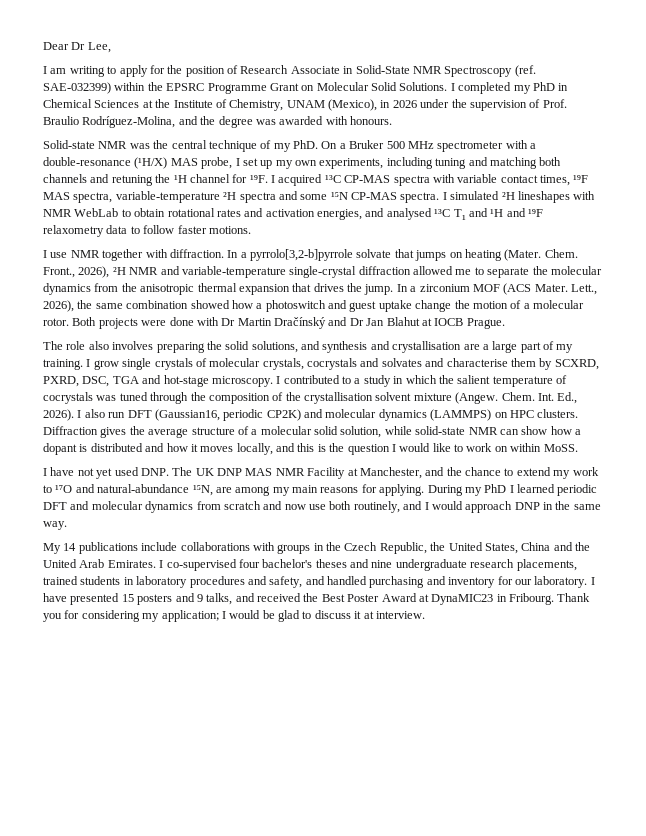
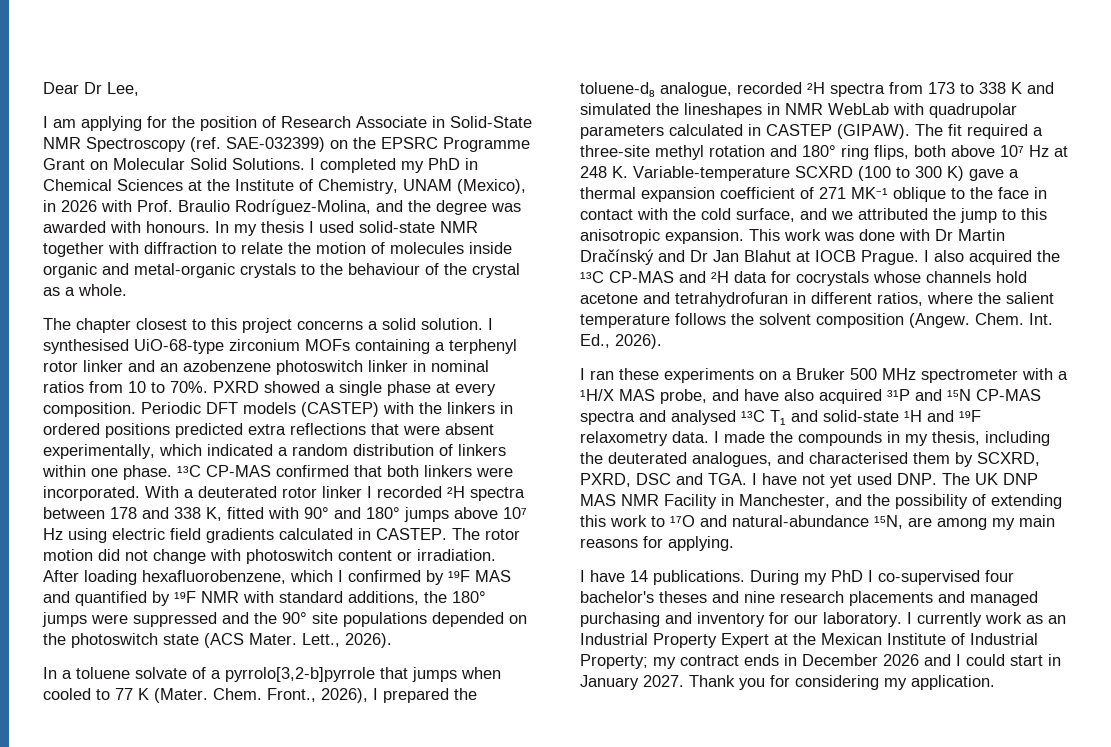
[69,65,148,77] writing to apply -> [81,116,142,131] applying
[114,82,146,91] within -> [330,140,348,149] on
[420,99,541,111] under the supervision of -> [101,200,132,212] with
[43,140,536,152] [43,157,562,169] [43,174,589,186] [43,191,596,203] [43,208,543,220] [43,225,251,237] [43,249,578,261] [43,266,602,278] [43,283,597,295] [43,300,584,312] [43,317,167,329] // Solid-state NMR was the central technique of my PhD. On a Bruker 500 MHz spectrometer with a double-resonance (¹H/X) MAS probe, I set up my own experiments, including tuning and matching both channels and retuning the ¹H channel for ¹⁹F. I acquired ¹³C CP-MAS spectra with variable contact times, ¹⁹F MAS spectra, variable-temperature ²H spectra and some ¹⁵N CP-MAS spectra. I simulated ²H lineshapes with NMR WebLab to obtain rotational rates and activation energies, and analysed ¹³C T₁ and ¹H and ¹⁹F relaxometry data to follow faster motions. // I use NMR together with diffraction. In a pyrrolo[3,2-b]pyrrole solvate that jumps on heating (Mater. Chem. Front., 2026), ²H NMR and variable-temperature single-crystal diffraction allowed me to separate the molecular dynamics from the anisotropic thermal expansion that drives the jump. In a zirconium MOF (ACS Mater. Lett., 2026), the same combination showed how a photoswitch and guest uptake change the motion of a molecular rotor. Both projects were -> [215,221,478,236] [43,242,512,257] [43,263,520,278] [43,284,127,296] [43,318,493,333] [43,339,517,354] [43,360,489,375] [43,381,496,396] [43,402,513,417] [43,423,494,438] [43,444,506,459] [42,465,513,480] [43,486,525,501] [43,507,527,522] [43,528,520,543] [43,549,496,564] [43,570,511,585] [43,591,486,606] [42,612,527,627] [43,633,392,648] [43,667,501,682] [43,688,477,703] [580,82,1054,97] [580,103,1017,118] [580,124,1043,139] [580,145,1068,160] [580,166,1019,181] [580,187,1047,202] [580,208,1047,223] [580,229,854,244] In my thesis I used solid-state NMR together with diffraction to relate the motion of molecules inside organic and metal-organic crystals to the behaviour of the crystal as a whole. // The chapter closest to this project concerns a solid solution. I synthesised UiO-68-type zirconium MOFs containing a terphenyl rotor linker and an azobenzene photoswitch linker in nominal ratios from 10 to 70%. PXRD showed a single phase at every composition. Periodic DFT models (CASTEP) with the linkers in ordered positions predicted extra reflections that were absent experimentally, which indicated a random distribution of linkers within one phase. ¹³C CP-MAS confirmed that both linkers were incorporated. With a deuterated rotor linker I recorded ²H spectra between 178 and 338 K, fitted with 90° and 180° jumps above 10⁷ Hz using electric field gradients calculated in CASTEP. The rotor motion did not change with photoswitch content or irradiation. After loading hexafluorobenzene, which I confirmed by ¹⁹F MAS and quantified by ¹⁹F NMR with standard additions, the 180° jumps were suppressed and the 90° site populations depended on the photoswitch state (ACS Mater. Lett., 2026). // In a toluene solvate of a pyrrolo[3,2-b]pyrrole that jumps when cooled to 77 K (Mater. Chem. Front., 2026), I prepared the toluene-d₈ analogue, recorded ²H spectra from 173 to 338 K and simulated the lineshapes in NMR WebLab with quadrupolar parameters calculated in CASTEP (GIPAW). The fit required a three-site methyl rotation and 180° ring flips, both above 10⁷ Hz at 248 K. Variable-temperature SCXRD (100 to 300 K) gave a thermal expansion coefficient of 271 MK⁻¹ oblique to the face in contact with the cold surface, and we attributed the jump to this anisotropic expansion. This work was
[43,341,574,353] [43,358,599,370] [43,375,567,387] [43,392,452,404] // The role also involves preparing the solid solutions, and synthesis and crystallisation are a large part of my training. I grow single crystals of molecular crystals, cocrystals and solvates and characterise them by SCXRD, PXRD, DSC, TGA and hot-stage microscopy. I contributed to a study in which the salient temperature of cocrystals was tuned through the composition of the crystallisation solvent mixture -> [924,250,1060,265] [580,271,1027,286] [580,292,1054,307] [580,313,904,328] I also acquired the ¹³C CP-MAS and ²H data for cocrystals whose channels hold acetone and tetrahydrofuran in different ratios, where the salient temperature follows the solvent composition
[77,409,579,421] [43,426,581,438] [43,443,578,455] I also run DFT (Gaussian16, periodic CP2K) and molecular dynamics (LAMMPS) on HPC clusters. Diffraction gives the average structure of a molecular solid solution, while solid-state NMR can show how a dopant is distributed and how it moves locally, and this is the question I would like to work on within MoSS. // -> [580,368,1068,383] [580,389,1041,404] [580,410,981,425] [580,431,1050,446] [580,452,1040,467] [580,473,747,487] // I ran these experiments on a Bruker 500 MHz spectrometer with a ¹H/X MAS probe, and have also acquired ³¹P and ¹⁵N CP-MAS spectra and analysed ¹³C T₁ and solid-state ¹H and ¹⁹F relaxometry data. I made the compounds in my thesis, including the deuterated analogues, and characterised them by SCXRD, PXRD, DSC and TGA.
[347,468,358,476] at -> [721,494,734,506] in
[465,467,571,479] chance to extend my -> [895,494,1062,509] [580,515,606,527] possibility of extending this
[427,484,598,496] [43,501,601,513] [43,521,67,530] [43,542,590,554] [43,559,156,568] During my PhD I learned periodic DFT and molecular dynamics from scratch and now use both routinely, and I would approach DNP in the same way. // My 14 publications include collaborations with groups in the Czech Republic, the United States, China and the United Arab Emirates. -> [580,570,863,585] // I have 14 publications. During my PhD
[395,559,577,571] [43,576,367,588] undergraduate research placements, trained students in laboratory procedures and safety, and handled -> [780,591,1038,606] research placements and managed
[43,593,554,605] have presented 15 posters and 9 talks, and received the Best Poster Award at DynaMIC23 in Fribourg. -> [917,612,1066,627] [580,633,1038,648] [580,654,1061,669] [580,675,684,690] currently work as an Industrial Property Expert at the Mexican Institute of Industrial Property; my contract ends in December 2026 and I could start in January 2027.
[161,610,425,622] application; I would be glad to discuss it at interview. -> [911,675,995,690] application.

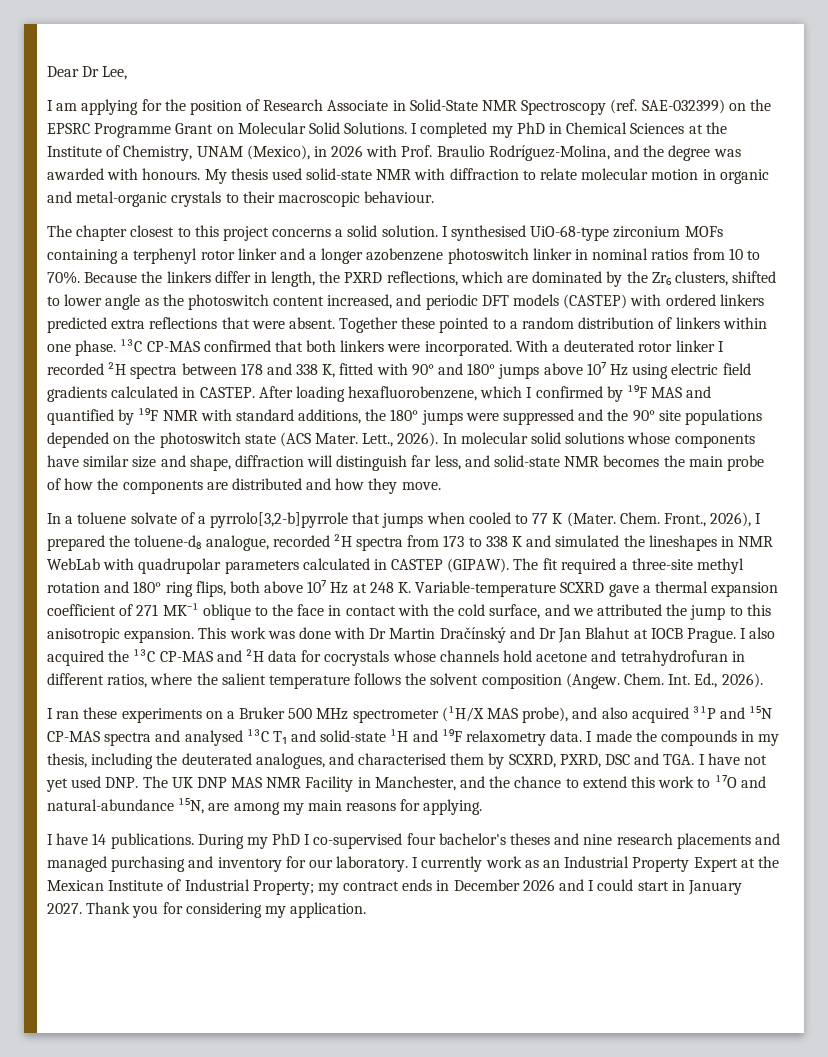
[215,221,314,236] In my thesis I -> [204,168,268,184] My thesis
[43,242,104,257] together -> (412, 174) none
[288,242,512,254] the motion of molecules inside -> [581,168,716,180] molecular motion in
[320,263,520,278] [43,284,127,296] the behaviour of the crystal as a whole. -> [242,191,435,207] their macroscopic behaviour.
[160,363,178,372] an -> [309,248,364,264] a longer
[213,381,496,396] [43,402,513,417] [43,423,170,438] PXRD showed a single phase at every composition. Periodic DFT models (CASTEP) with the linkers in ordered positions -> [84,271,777,287] [47,294,764,310] Because the linkers differ in length, the PXRD reflections, which are dominated by the Zr₆ clusters, shifted to lower angle as the photoswitch content increased, and periodic DFT models (CASTEP) with ordered linkers
[445,423,494,435] [43,444,273,459] absent experimentally, which indicated -> [288,317,506,333] absent. Together these pointed to
[452,528,520,540] [43,549,496,564] The rotor motion did not change with photoswitch content or irradiation. -> (255, 392) none
(392, 640) none -> [442,432,755,448] [47,455,764,471] [47,478,441,494] In molecular solid solutions whose components have similar size and shape, diffraction will distinguish far less, and solid-state NMR becomes the main probe of how the components are distributed and how they move.
[858,166,964,181] (100 to 300 K) -> (605, 587) none
[1022,368,1068,380] [580,389,779,404] with a ¹H/X MAS probe, and have -> [441,706,598,723] (¹H/X MAS probe), and
[895,494,1062,509] possibility of extending -> [514,776,627,788] chance to extend

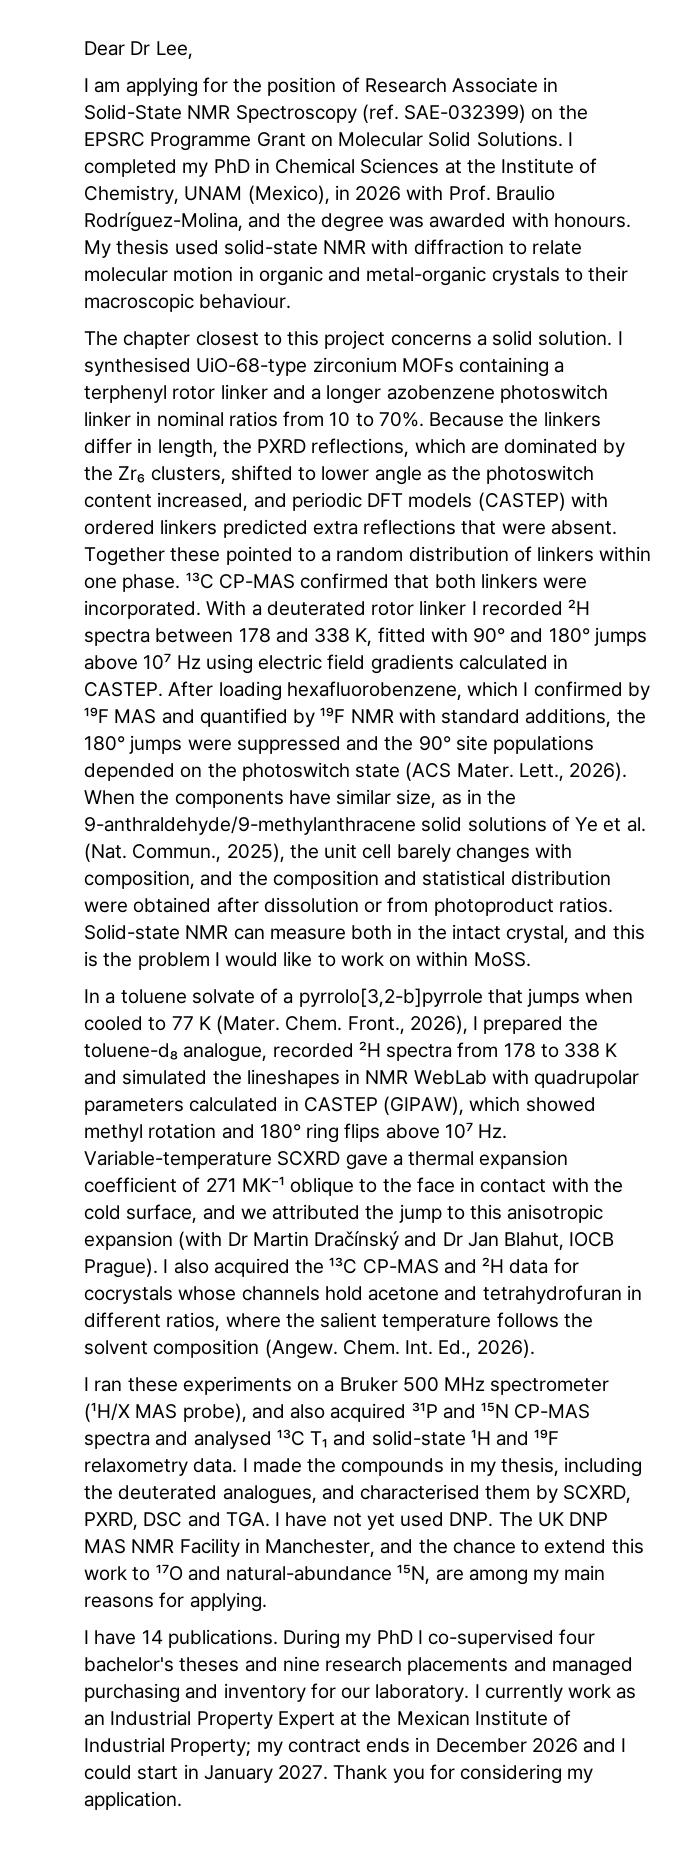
[442,432,755,448] [47,455,764,471] [47,478,441,494] In molecular solid solutions whose components have similar size and shape, diffraction will distinguish far less, and solid-state NMR becomes the main probe of how the components are distributed and how they move. -> [84,789,517,808] [84,816,646,835] [84,843,573,863] [84,870,611,889] [84,897,613,916] [84,924,645,943] [84,951,531,970] When the components have similar size, as in the 9-anthraldehyde/9-methylanthracene solid solutions of Ye et al. (Nat. Commun., 2025), the unit cell barely changes with composition, and the composition and statistical distribution were obtained after dissolution or from photoproduct ratios. Solid-state NMR can measure both in the intact crystal, and this is the problem I would like to work on within MoSS.
[443,535,465,547] 173 -> [503,1043,536,1058] 178
[447,558,694,574] (GIPAW). The fit required a three-site -> [383,1096,596,1115] (GIPAW), which showed
[195,580,412,597] flips, both above 10⁷ Hz at 248 K. -> [344,1122,508,1142] flips above 10⁷ Hz.
[124,627,366,643] expansion. This work was done with -> [84,1231,223,1250] expansion (with
[585,627,736,643] Blahut at IOCB Prague. -> [504,1232,615,1250] [84,1258,158,1278] Blahut, IOCB Prague).

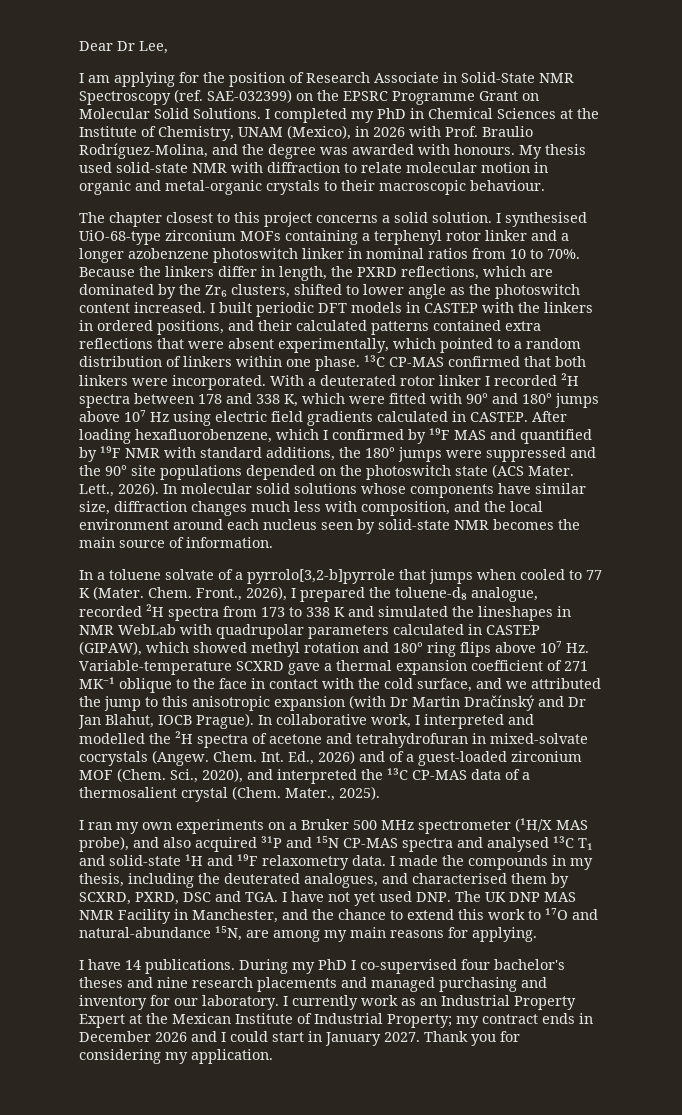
[157,492,608,511] [84,519,308,538] increased, and periodic DFT models (CASTEP) with ordered linkers predicted -> [134,302,593,317] [79,320,501,335] increased. I built periodic DFT models in CASTEP with the linkers in ordered positions, and their calculated patterns contained
[550,520,617,535] [84,547,221,566] absent. Together these -> [228,338,436,353] absent experimentally, which
(373, 637) none -> [302,393,385,404] which were
[84,789,517,808] [84,816,646,835] [84,843,573,863] [84,870,611,889] [84,897,613,916] [84,924,645,943] [84,951,531,970] When the components have similar size, as in the 9-anthraldehyde/9-methylanthracene solid solutions of Ye et al. (Nat. Commun., 2025), the unit cell barely changes with composition, and the composition and statistical distribution were obtained after dissolution or from photoproduct ratios. Solid-state NMR can measure both in the intact crystal, and this is the problem I would like to work on within MoSS. -> [163,483,586,498] [79,501,543,516] [79,519,580,534] [79,537,273,548] In molecular solid solutions whose components have similar size, diffraction changes much less with composition, and the local environment around each nucleus seen by solid-state NMR becomes the main source of information.
[503,1043,536,1058] 178 -> [261,607,285,617] 173
[163,1257,579,1277] [84,1285,642,1304] [84,1312,593,1331] [84,1339,535,1359] I also acquired the ¹³C CP-MAS and ²H data for cocrystals whose channels hold acetone and tetrahydrofuran in different ratios, where the salient temperature follows the solvent composition (Angew. Chem. Int. Ed., 2026). -> [258,714,534,729] [79,731,588,748] [79,750,582,766] [79,768,530,784] [79,786,380,802] In collaborative work, I interpreted and modelled the ²H spectra of acetone and tetrahydrofuran in mixed-solvate cocrystals (Angew. Chem. Int. Ed., 2026) and of a guest-loaded zirconium MOF (Chem. Sci., 2020), and interpreted the ¹³C CP-MAS data of a thermosalient crystal (Chem. Mater., 2025).
[127,1377,178,1392] these -> [116,822,172,834] my own

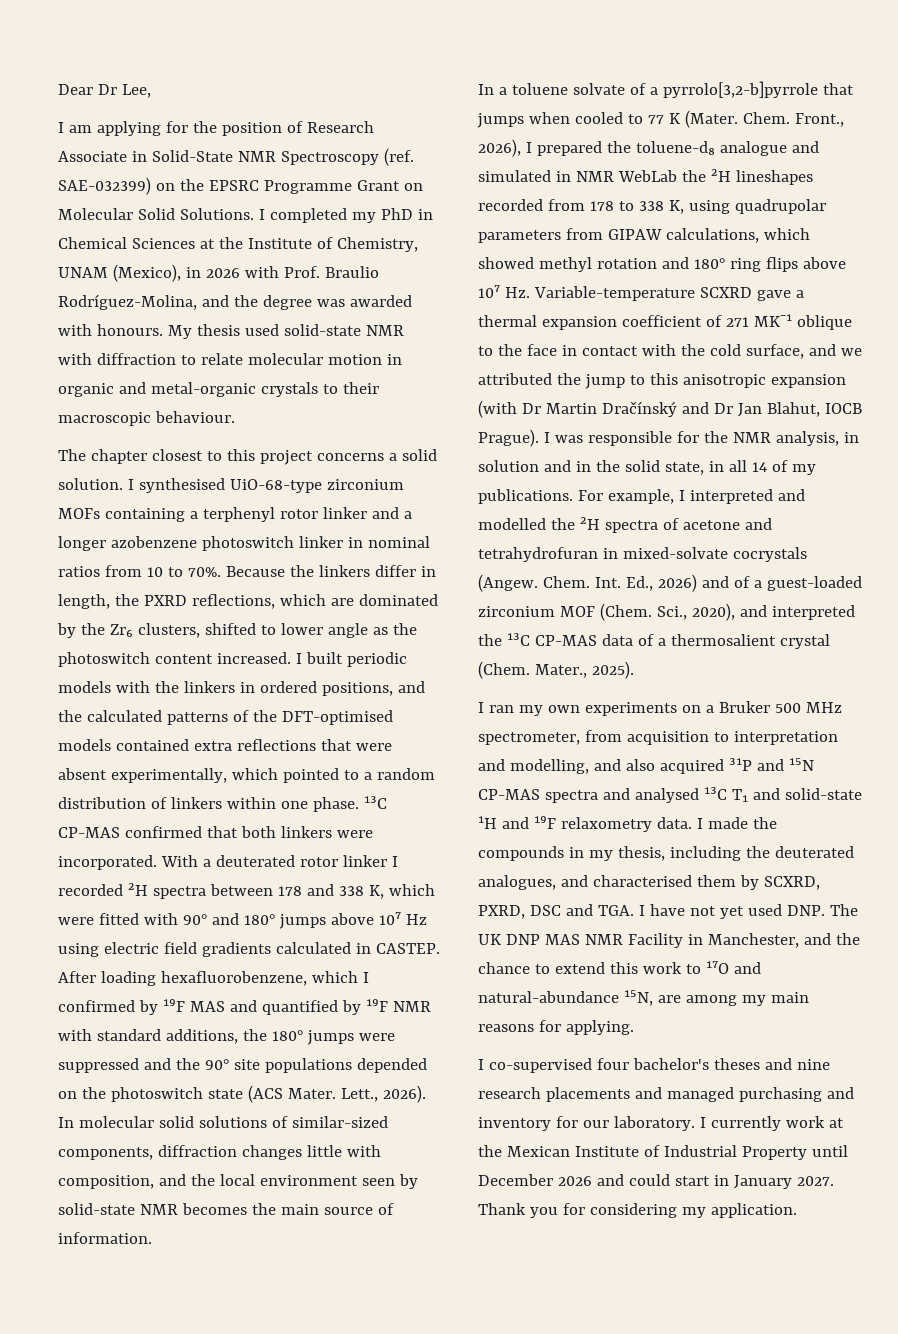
[318,302,478,313] DFT models in CASTEP -> [58,681,111,693] models
[258,320,292,331] their -> [58,710,82,722] the
(429, 328) none -> [232,710,393,725] [58,739,111,751] of the DFT-optimised models
[361,483,586,498] [79,501,321,516] whose components have similar size, diffraction changes much less -> [271,1116,388,1128] [58,1145,342,1160] of similar-sized components, diffraction changes little
[173,519,317,530] around each nucleus -> (358, 1180) none
[471,587,538,602] [79,604,571,621] [79,624,540,639] [79,641,142,656] analogue, recorded ²H spectra from 173 to 338 K and simulated the lineshapes in NMR WebLab with quadrupolar parameters calculated in CASTEP (GIPAW), -> [719,141,819,156] [478,169,813,185] [478,199,826,214] [478,228,759,243] analogue and simulated in NMR WebLab the ²H lineshapes recorded from 178 to 338 K, using quadrupolar parameters from GIPAW calculations,
[258,714,411,728] In collaborative work, -> [543,431,859,446] [478,460,816,475] [478,489,674,504] I was responsible for the NMR analysis, in solution and in the solid state, in all 14 of my publications. For example,
[418,818,588,834] [79,836,129,852] spectrometer (¹H/X MAS probe), -> [478,730,838,745] [478,759,589,774] spectrometer, from acquisition to interpretation and modelling,
[88,959,356,974] have 14 publications. During my PhD I -> (484, 1064) none
[401,995,576,1010] [79,1014,125,1028] as an Industrial Property Expert -> (825, 1122) none
[387,1013,593,1028] Property; my contract ends in -> [741,1145,848,1160] Property until
[221,1032,226,1042] I -> (624, 1180) none

